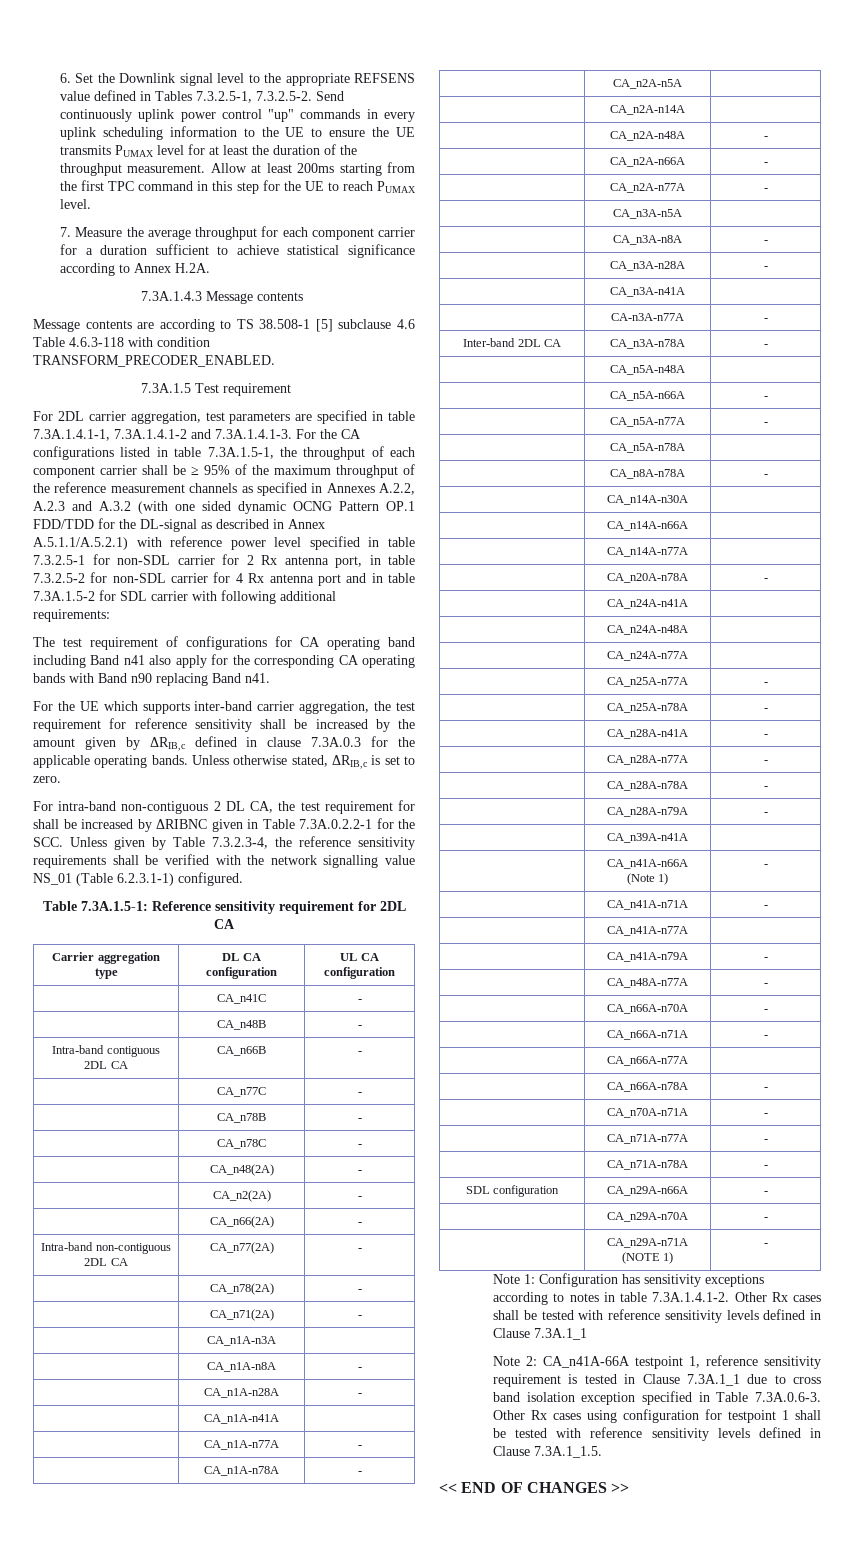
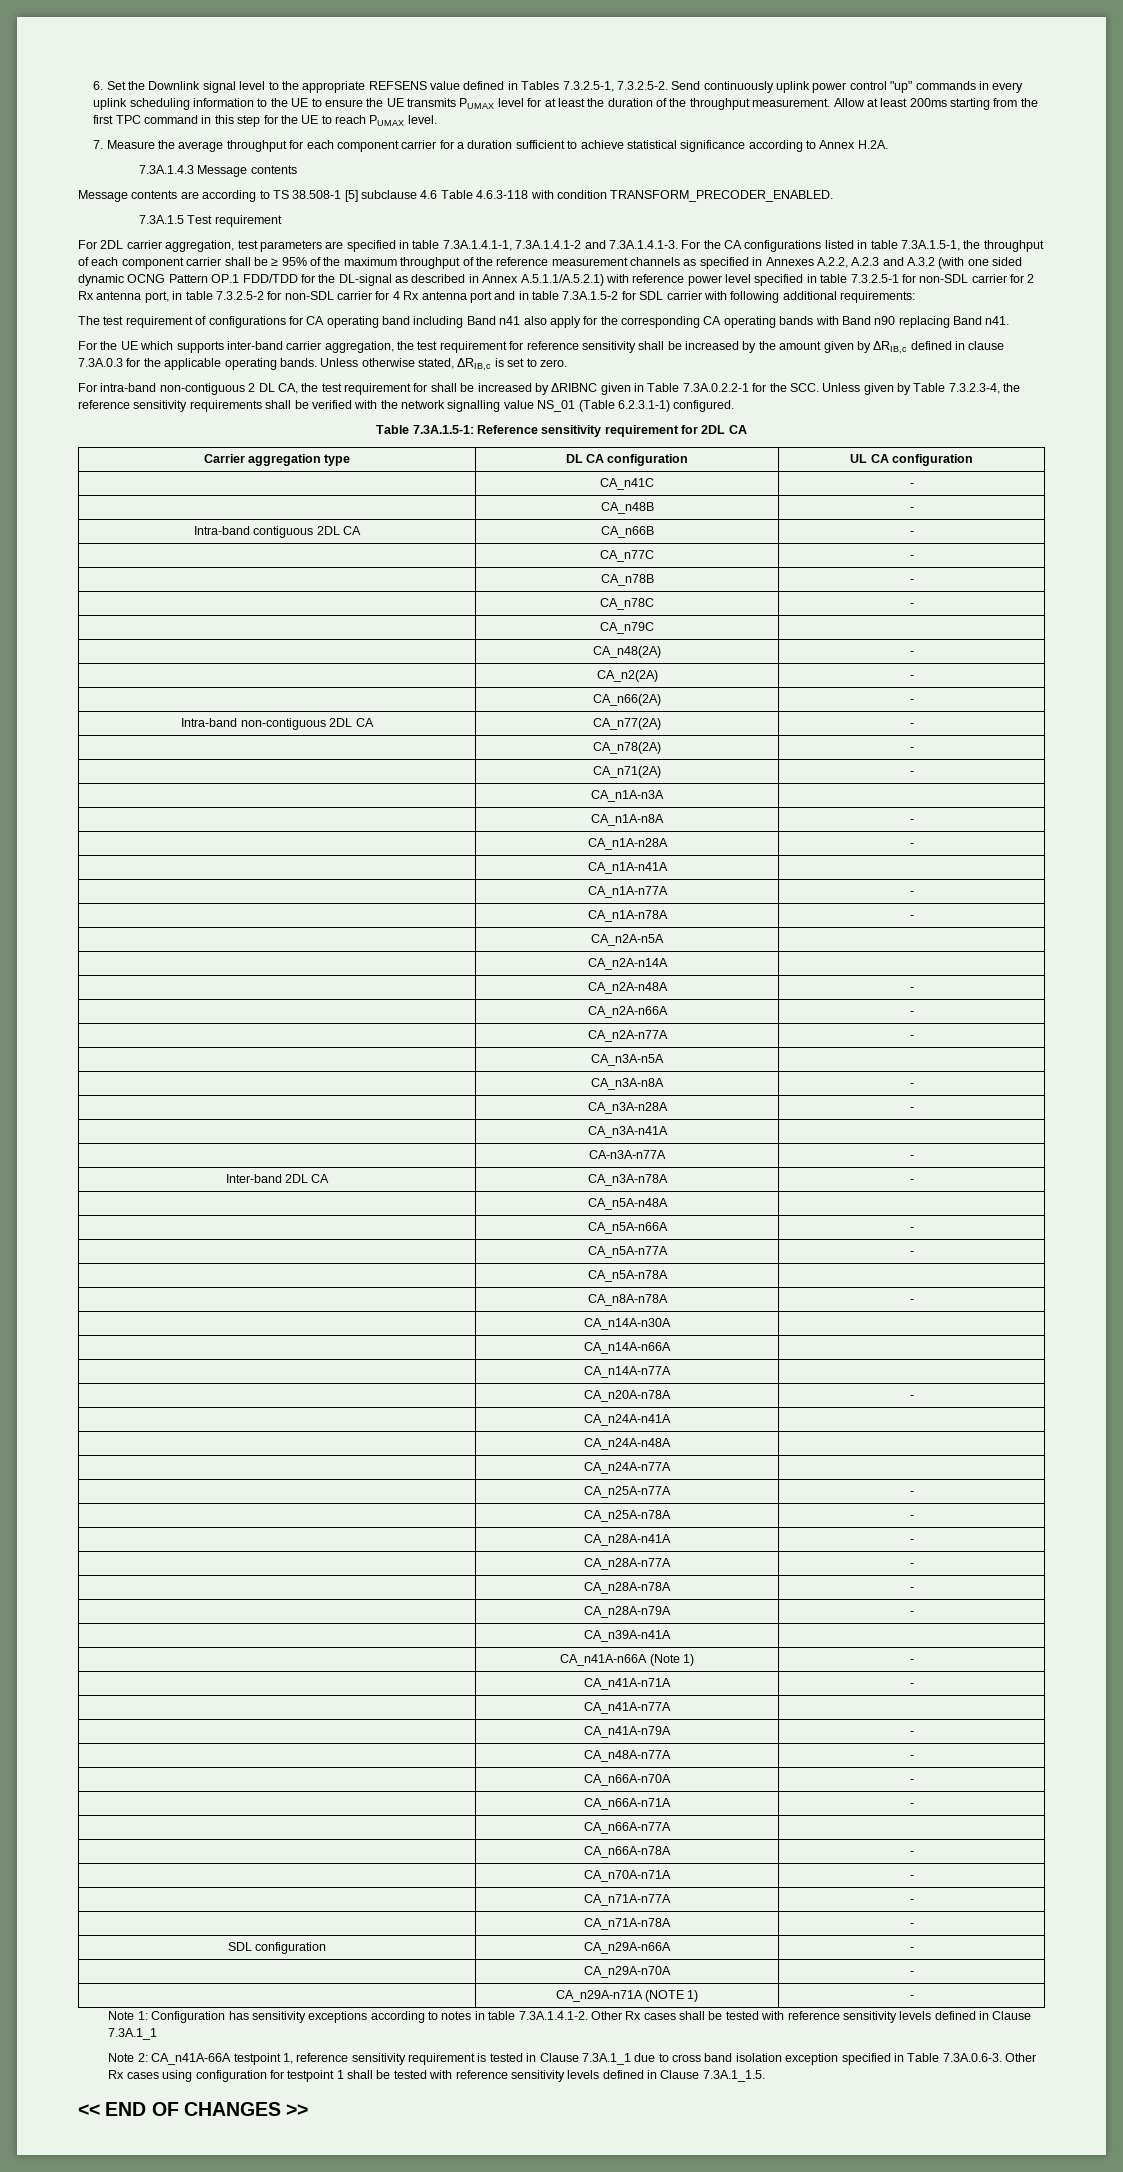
(362, 1145) none -> [600,622,654,634] // | CA_n79C |

